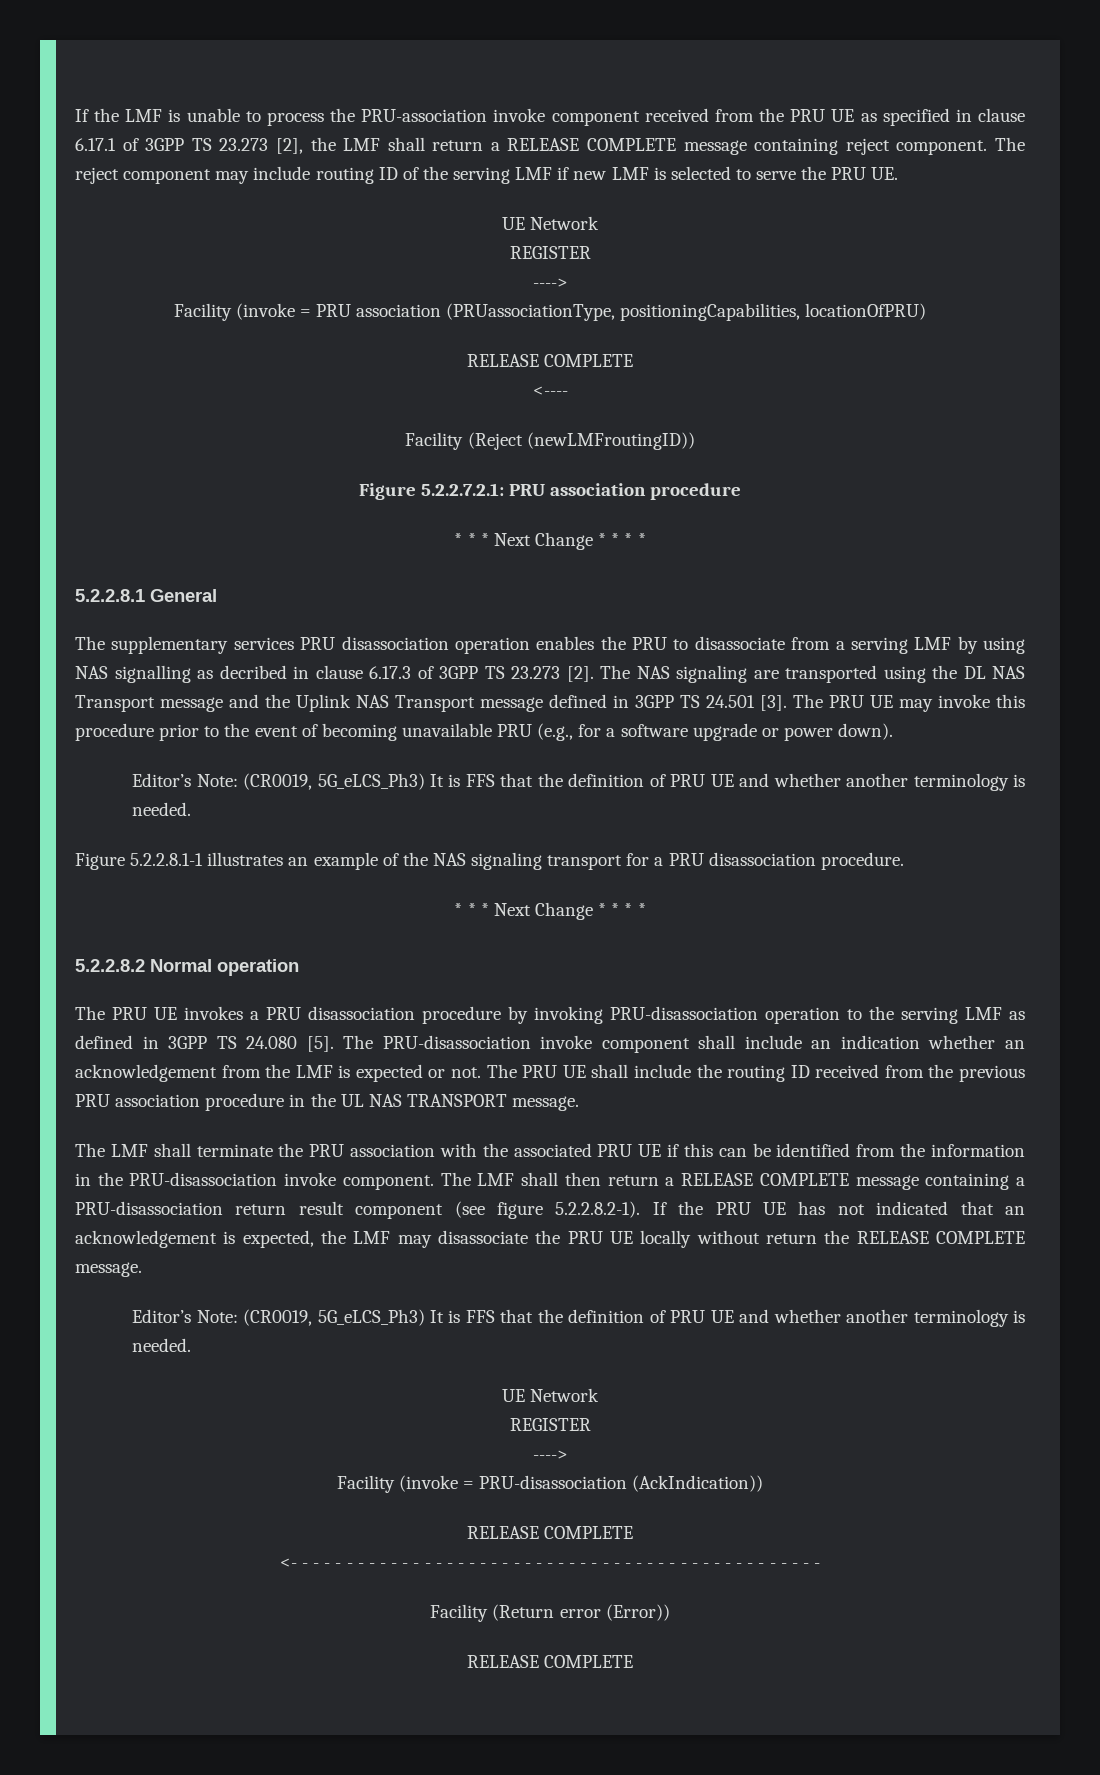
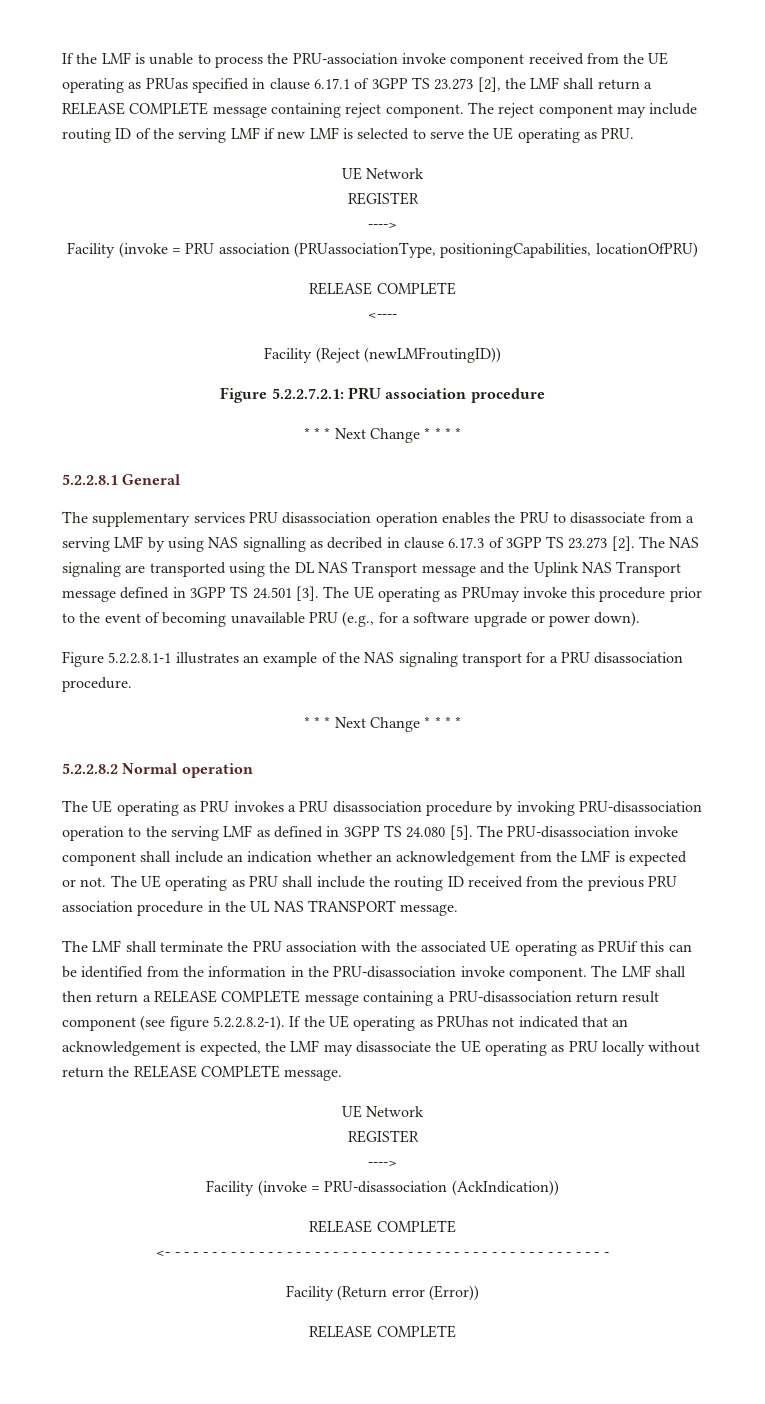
[790,109,877,122] PRU UE as -> [648,52,669,65] [62,78,188,93] UE operating as PRUas
[831,167,899,180] PRU UE. -> [493,127,635,143] UE operating as PRU.
[829,695,933,712] PRU UE may -> [353,586,520,602] UE operating as PRUmay
[132,773,1025,791] [132,802,192,816] // Editor’s Note: (CR0019, 5G_eLCS_Ph3) It is FFS that the definition of PRU UE and whether another terminology is needed. -> (641, 619) none
[112,1007,177,1020] PRU UE -> [92,800,230,816] UE operating as PRU
[522,1065,586,1078] PRU UE -> [140,875,278,891] UE operating as PRU
[597,1144,680,1157] PRU UE if -> [490,940,639,956] UE operating as PRUif
[715,1201,826,1215] PRU UE has -> [328,1015,488,1031] UE operating as PRUhas
[567,1231,633,1244] PRU UE -> [460,1040,598,1056] UE operating as PRU
[132,1309,1025,1327] [132,1338,192,1352] // Editor’s Note: (CR0019, 5G_eLCS_Ph3) It is FFS that the definition of PRU UE and whether another terminology is needed. -> (343, 1075) none

